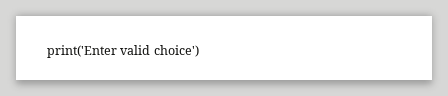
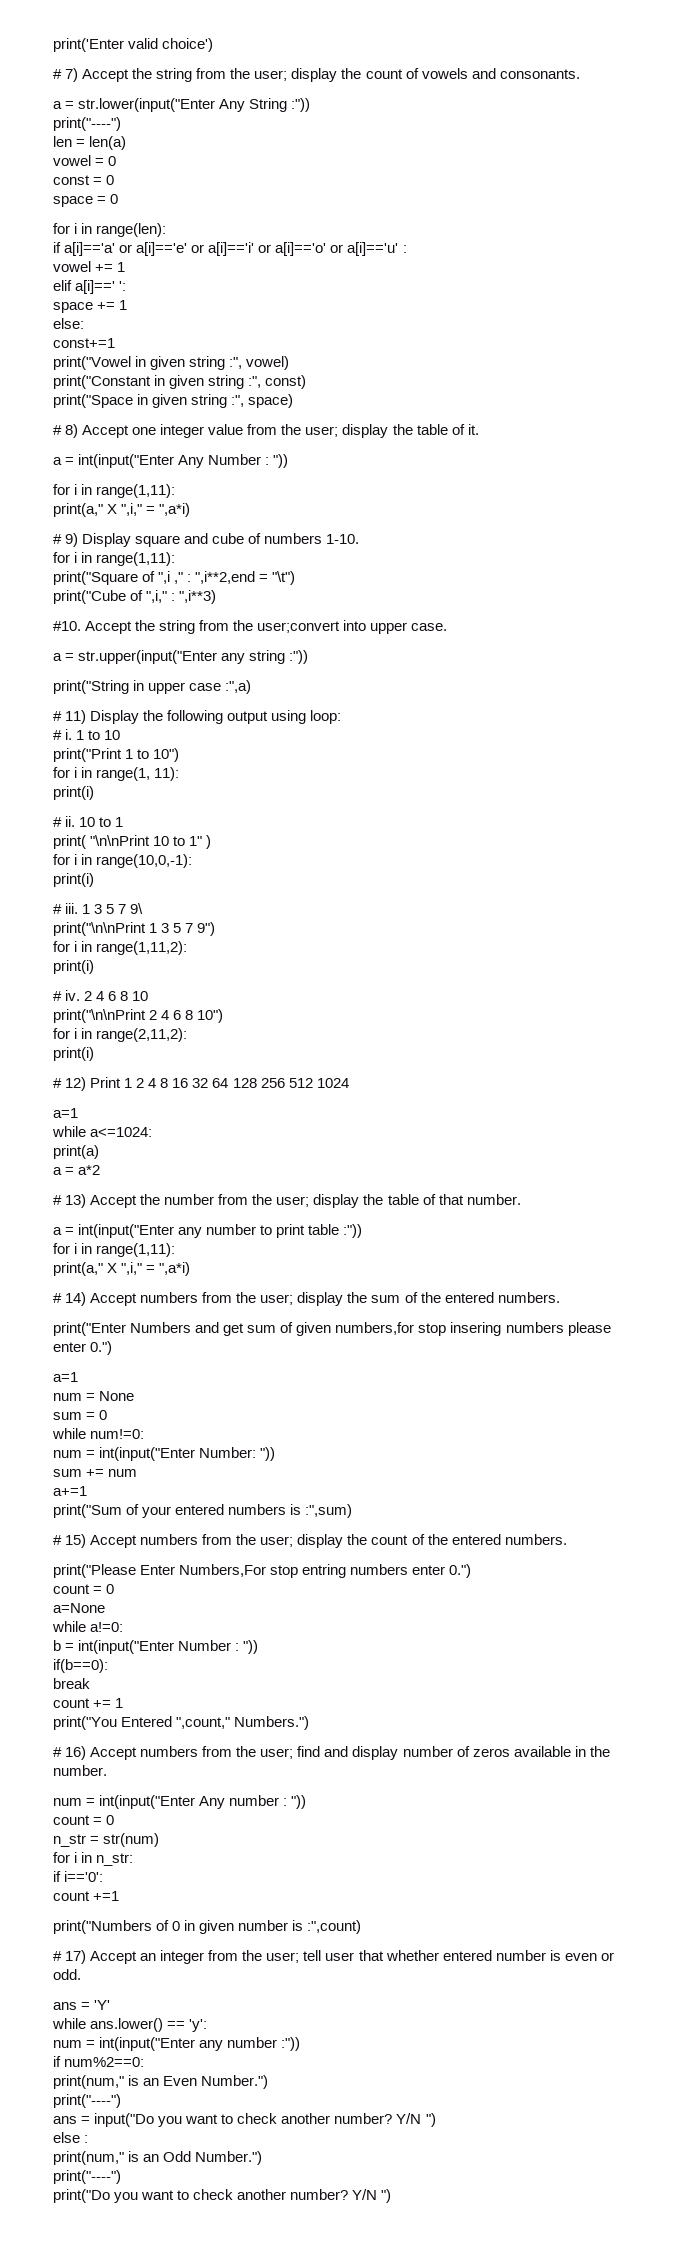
(199, 51) none -> [53,68,580,82] [53,98,311,112] [53,117,121,131] [53,136,127,150] [53,155,117,166] [53,175,115,185] [53,194,119,207] [53,223,167,237] [53,242,407,256] [53,261,126,272] [53,280,127,294] [53,300,128,313] [53,318,84,329] [53,338,115,348] [53,356,290,370] [53,375,307,389] [53,394,294,408] [53,424,479,438] [53,454,289,468] [53,484,176,498] [53,503,191,517] [53,533,360,547] [53,552,176,566] [53,571,296,585] [53,590,217,604] [53,620,448,634] [53,650,309,664] [53,680,252,694] [53,710,342,724] [53,729,121,740] [53,748,180,762] [53,767,180,781] [53,786,94,800] [53,816,124,827] [53,835,212,849] [53,854,193,868] [53,873,94,887] [53,903,144,914] [53,922,216,936] [53,941,188,955] [53,960,94,974] [53,990,149,1001] [53,1009,224,1023] [53,1028,188,1042] [53,1047,94,1061] [53,1077,349,1091] [53,1108,78,1118] [52,1126,153,1137] [53,1145,99,1159] [53,1165,101,1175] [53,1194,521,1208] [53,1224,363,1238] [53,1243,176,1257] [53,1262,191,1276] [53,1292,560,1306] [53,1322,611,1336] [53,1341,113,1355] [53,1372,78,1382] [53,1391,135,1401] [53,1410,108,1420] [52,1428,145,1439] [53,1447,276,1461] [53,1469,138,1477] [53,1486,87,1496] [53,1504,353,1518] [53,1534,567,1548] [53,1564,472,1578] [53,1584,115,1594] [53,1603,105,1613] [52,1621,124,1632] [53,1640,259,1654] [53,1659,108,1673] [53,1678,90,1689] [53,1698,124,1708] [53,1716,310,1730] [53,1746,610,1760] [53,1765,107,1776] [53,1795,307,1809] [53,1815,115,1825] [53,1833,160,1847] [53,1852,134,1866] [53,1871,104,1882] [53,1891,120,1901] [53,1920,362,1934] [53,1950,614,1964] [53,1969,81,1980] [53,2000,111,2010] [52,2018,208,2032] [53,2037,301,2051] [53,2056,145,2067] [53,2075,269,2089] [53,2094,121,2108] [53,2113,436,2127] [53,2132,89,2143] [53,2151,263,2165] [53,2170,121,2184] [53,2189,392,2203] // # 7) Accept the string from the user; display the count of vowels and consonants. // a = str.lower(input("Enter Any String :")) // print("----") // len = len(a) // vowel = 0 // const = 0 // space = 0 // for i in range(len): // if a[i]=='a' or a[i]=='e' or a[i]=='i' or a[i]=='o' or a[i]=='u' : // vowel += 1 // elif a[i]==' ': // space += 1 // else: // const+=1 // print("Vowel in given string :", vowel) // print("Constant in given string :", const) // print("Space in given string :", space) // # 8) Accept one integer value from the user; display the table of it. // a = int(input("Enter Any Number : ")) // for i in range(1,11): // print(a," X ",i," = ",a*i) // # 9) Display square and cube of numbers 1-10. // for i in range(1,11): // print("Square of ",i ," : ",i**2,end = "\t") // print("Cube of ",i," : ",i**3) // #10. Accept the string from the user;convert into upper case. // a = str.upper(input("Enter any string :")) // print("String in upper case :",a) // # 11) Display the following output using loop: // # i. 1 to 10 // print("Print 1 to 10") // for i in range(1, 11): // print(i) // # ii. 10 to 1 // print( "\n\nPrint 10 to 1" ) // for i in range(10,0,-1): // print(i) // # iii. 1 3 5 7 9\ // print("\n\nPrint 1 3 5 7 9") // for i in range(1,11,2): // print(i) // # iv. 2 4 6 8 10 // print("\n\nPrint 2 4 6 8 10") // for i in range(2,11,2): // print(i) // # 12) Print 1 2 4 8 16 32 64 128 256 512 1024 // a=1 // while a<=1024: // print(a) // a = a*2 // # 13) Accept the number from the user; display the table of that number. // a = int(input("Enter any number to print table :")) // for i in range(1,11): // print(a," X ",i," = ",a*i) // # 14) Accept numbers from the user; display the sum of the entered numbers. // print("Enter Numbers and get sum of given numbers,for stop insering numbers please enter 0.") // a=1 // num = None // sum = 0 // while num!=0: // num = int(input("Enter Number: ")) // sum += num // a+=1 // print("Sum of your entered numbers is :",sum) // # 15) Accept numbers from the user; display the count of the entered numbers. // print("Please Enter Numbers,For stop entring numbers enter 0.") // count = 0 // a=None // while a!=0: // b = int(input("Enter Number : ")) // if(b==0): // break // count += 1 // print("You Entered ",count," Numbers.") // # 16) Accept numbers from the user; find and display number of zeros available in the number. // num = int(input("Enter Any number : ")) // count = 0 // n_str = str(num) // for i in n_str: // if i=='0': // count +=1 // print("Numbers of 0 in given number is :",count) // # 17) Accept an integer from the user; tell user that whether entered number is even or odd. // ans = 'Y' // while ans.lower() == 'y': // num = int(input("Enter any number :")) // if num%2==0: // print(num," is an Even Number.") // print("----") // ans = input("Do you want to check another number? Y/N ") // else : // print(num," is an Odd Number.") // print("----") // print("Do you want to check another number? Y/N ")

